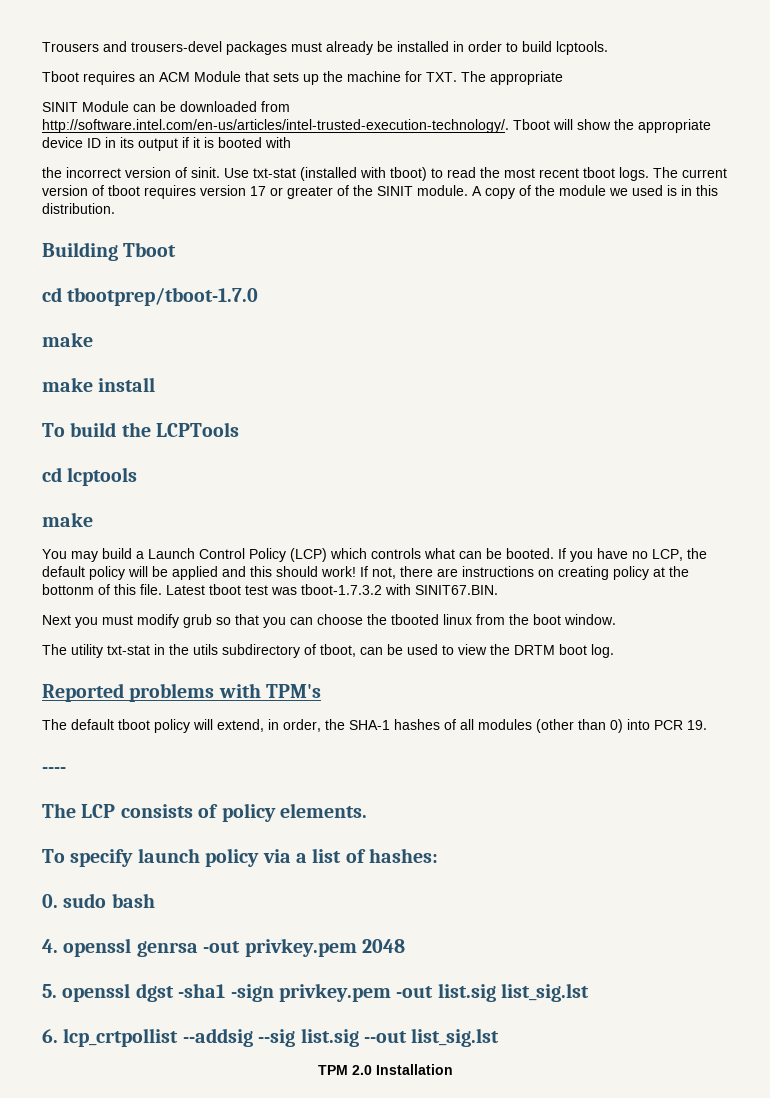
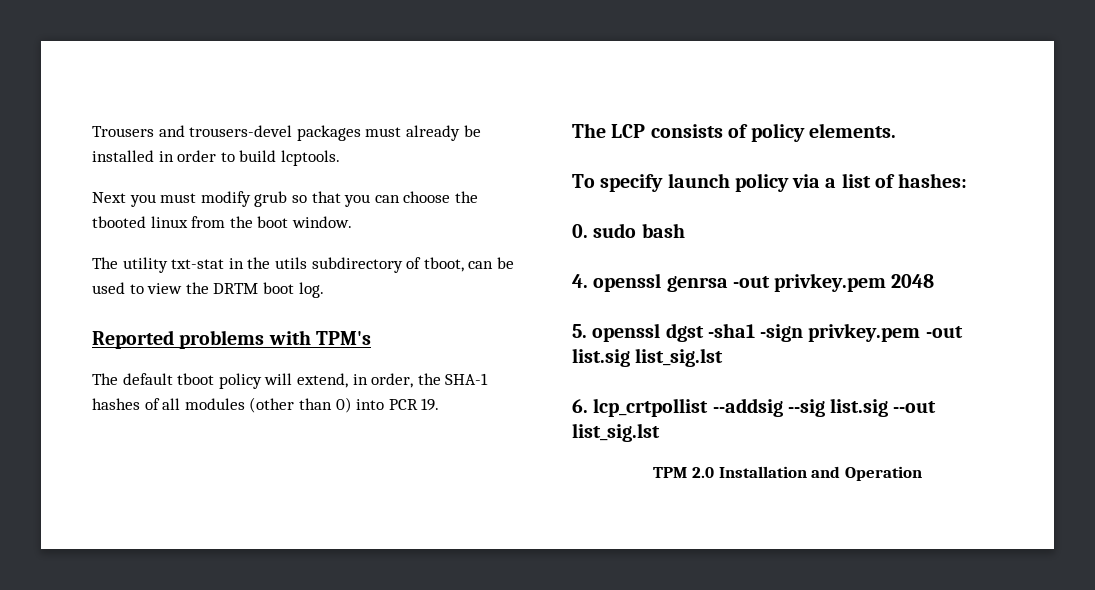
[42,71,563,85] [42,101,290,112] [42,119,711,133] [42,137,291,151] [42,167,727,181] [42,185,718,199] [42,203,115,214] [42,242,177,261] [42,287,259,306] [42,332,93,347] [42,377,156,392] [42,422,240,437] [42,467,138,486] [42,512,93,527] [42,548,707,562] [42,566,689,580] [42,584,498,595] // Tboot requires an ACM Module that sets up the machine for TXT. The appropriate // SINIT Module can be downloaded from http://software.intel.com/en-us/articles/intel-trusted-execution-technology/. Tboot will show the appropriate device ID in its output if it is booted with // the incorrect version of sinit. Use txt-stat (installed with tboot) to read the most recent tboot logs. The current version of tboot requires version 17 or greater of the SINIT module. A copy of the module we used is in this distribution. // Building Tboot // cd tbootprep/tboot-1.7.0 // make // make install // To build the LCPTools // cd lcptools // make // You may build a Launch Control Policy (LCP) which controls what can be booted. If you have no LCP, the default policy will be applied and this should work! If not, there are instructions on creating policy at the bottonm of this file. Latest tboot test was tboot-1.7.3.2 with SINIT67.BIN. -> (340, 158) none
[42,767,66,773] // ---- -> (440, 404) none
(453, 1069) none -> [811,466,922,481] and Operation

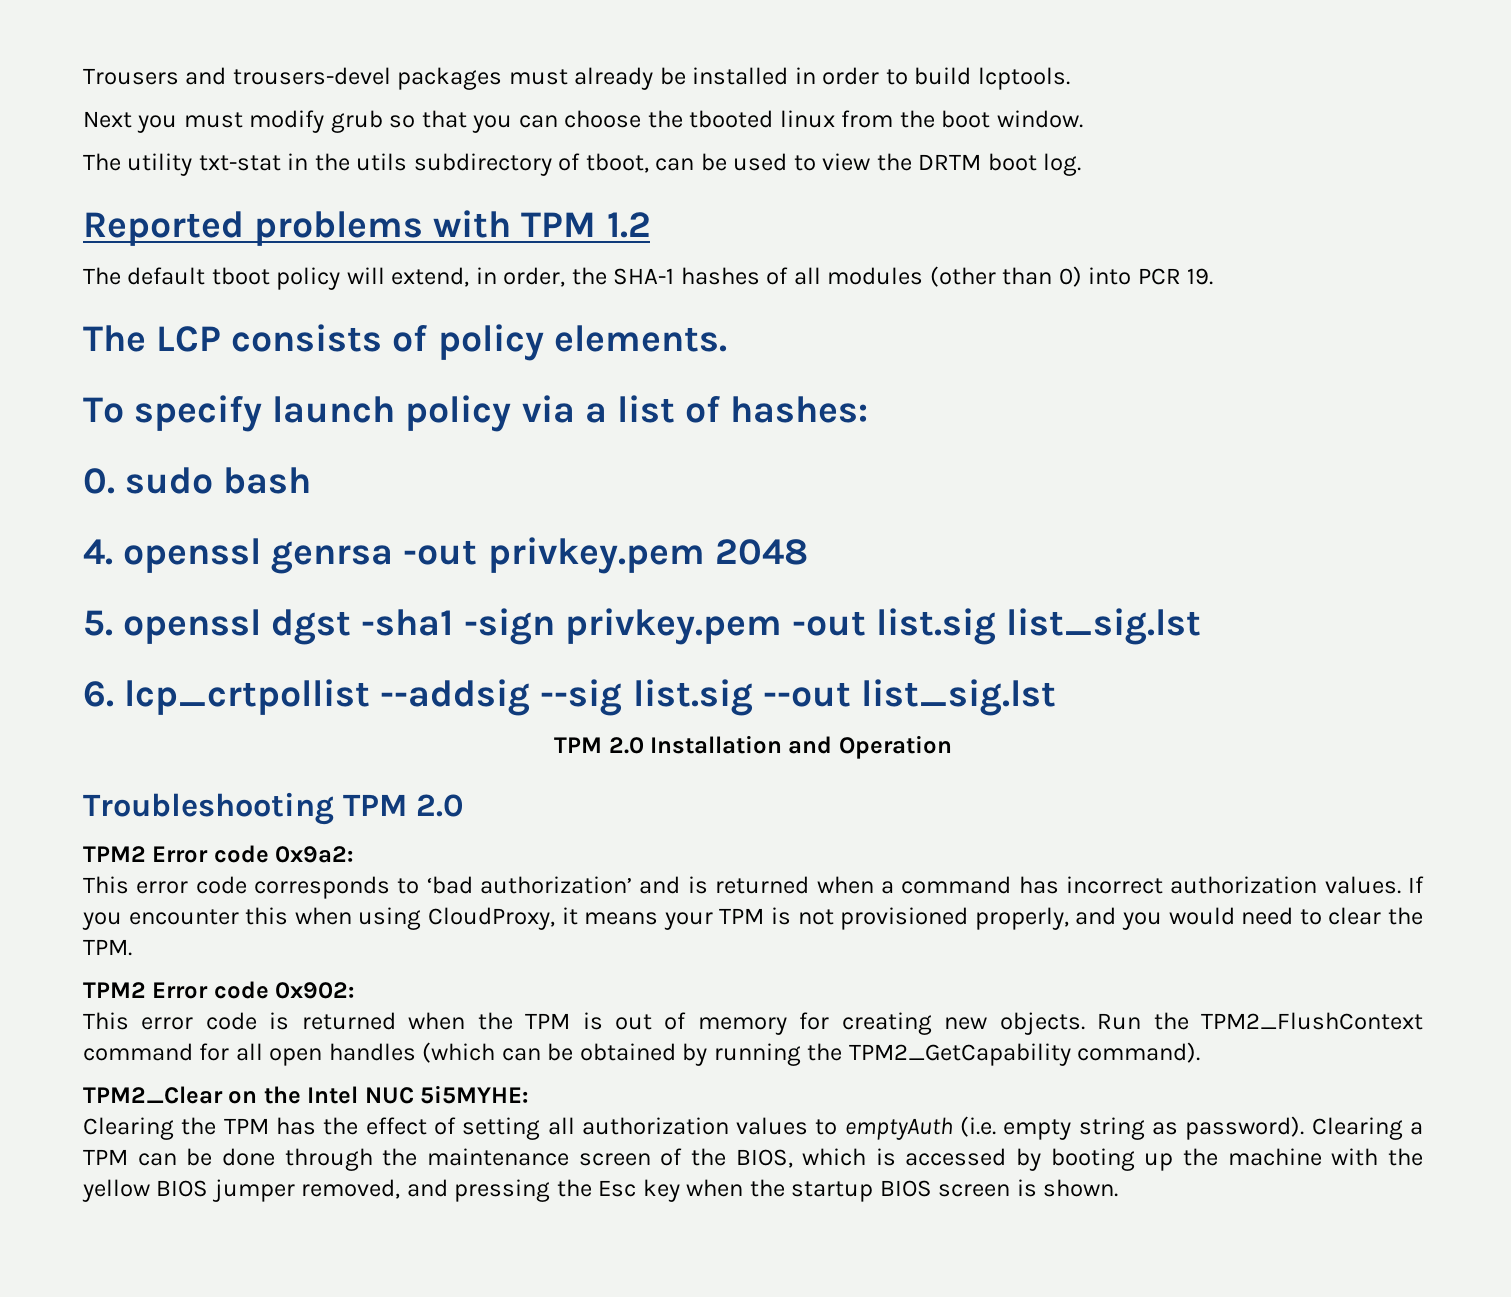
[315,331,371,345] TPM's -> [521,212,651,238] TPM 1.2
(922, 473) none -> [83,792,464,825] [83,845,354,863] [83,876,1424,899] [82,907,1423,930] [83,939,132,956] [83,981,355,999] [83,1012,1423,1035] [83,1042,1201,1066] [83,1085,529,1104] [83,1116,1423,1140] [83,1148,1424,1171] [82,1179,1119,1202] // Troubleshooting TPM 2.0 // TPM2 Error code 0x9a2: // This error code corresponds to ‘bad authorization’ and is returned when a command has incorrect authorization values. If you encounter this when using CloudProxy, it means your TPM is not provisioned properly, and you would need to clear the TPM. // TPM2 Error code 0x902: // This error code is returned when the TPM is out of memory for creating new objects. Run the TPM2_FlushContext command for all open handles (which can be obtained by running the TPM2_GetCapability command). // TPM2_Clear on the Intel NUC 5i5MYHE: // Clearing the TPM has the effect of setting all authorization values to emptyAuth (i.e. empty string as password). Clearing a TPM can be done through the maintenance screen of the BIOS, which is accessed by booting up the machine with the yellow BIOS jumper removed, and pressing the Esc key when the startup BIOS screen is shown.

